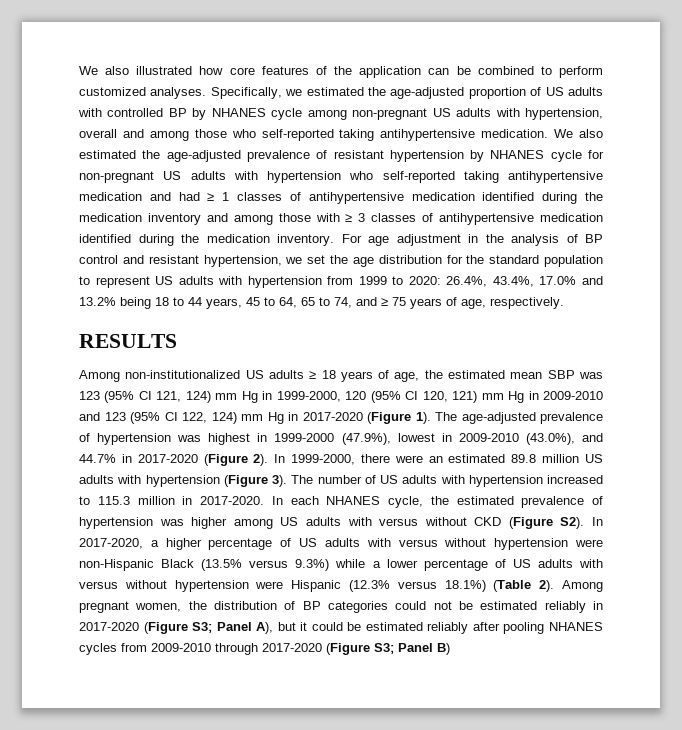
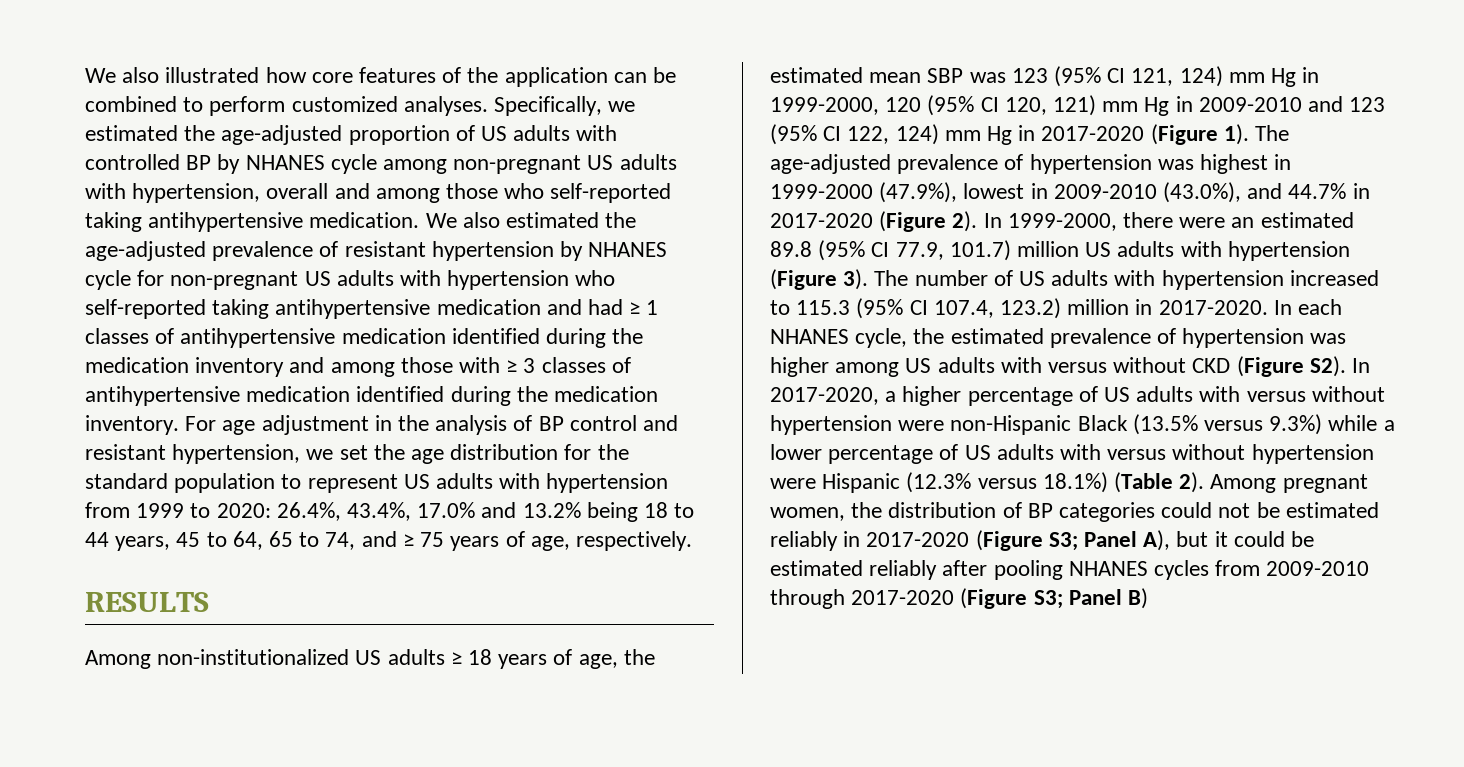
(537, 458) none -> [818,240,1011,261] (95% CI 77.9, 101.7)
(130, 500) none -> [856,298,1062,319] (95% CI 107.4, 123.2)

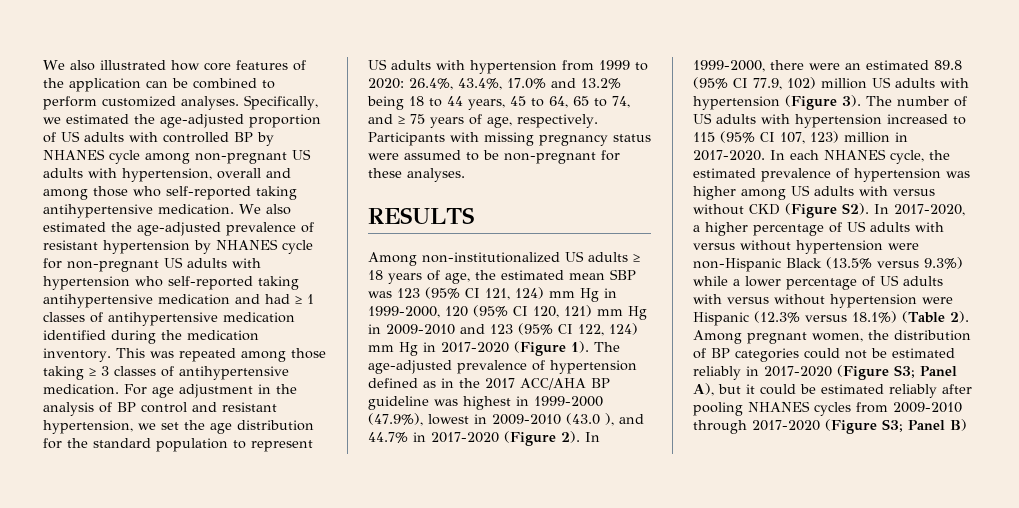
[195,357,501,377] inventory and among those with -> [43,348,326,362] [43,366,84,380] inventory. This was repeated among those taking
[246,386,659,406] [85,415,179,435] medication identified during the medication inventory. -> [43,384,119,395] medication.
(692, 541) none -> [368,132,651,146] [368,150,620,164] [368,168,465,182] Participants with missing pregnancy status were assumed to be non-pregnant for these analyses.
(1152, 164) none -> [368,378,610,390] [368,396,429,410] defined as in the 2017 ACC/AHA BP guideline
[1163,182,1242,203] (43.0%), -> [566,413,614,426] (43.0 ),
[949,240,1011,261] 101.7) -> [787,77,816,89] 102)
[796,298,1062,319] 115.3 (95% CI 107.4, 123.2) -> [693,131,839,144] 115 (95% CI 107, 123)

